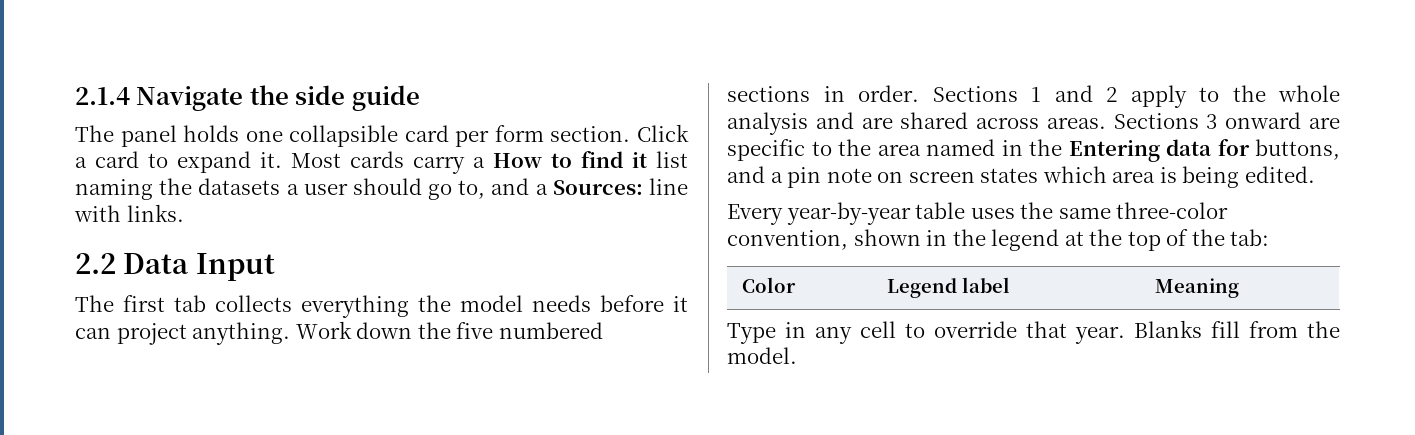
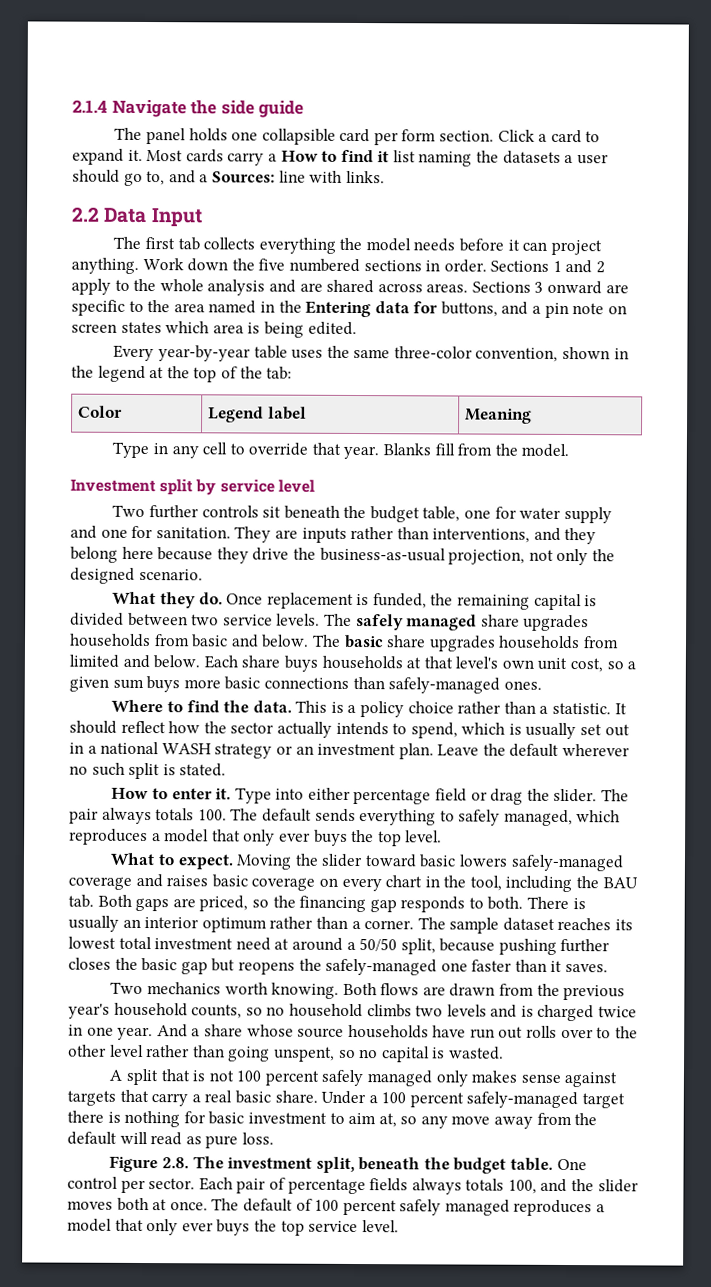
(797, 355) none -> [70,478,315,496] [112,504,612,524] [70,525,597,545] [70,546,615,566] [70,567,203,584] [112,591,598,611] [70,612,590,632] [69,633,619,652] [69,654,637,673] [69,676,542,694] [111,699,627,718] [69,720,630,740] [69,741,631,760] [69,762,227,780] [111,787,630,805] [69,807,621,827] [69,828,443,847] [110,852,624,872] [68,873,638,893] [68,894,586,913] [68,915,634,934] [68,936,611,955] [68,957,609,976] [110,981,626,1001] [68,1002,638,1022] [68,1024,638,1041] [68,1044,504,1063] [109,1068,618,1088] [67,1089,626,1109] [67,1110,598,1129] [67,1131,274,1149] [109,1155,587,1174] [67,1176,639,1195] [67,1197,606,1217] [67,1218,399,1236] // Investment split by service level // Two further controls sit beneath the budget table, one for water supply and one for sanitation. They are inputs rather than interventions, and they belong here because they drive the business-as-usual projection, not only the designed scenario. // What they do. Once replacement is funded, the remaining capital is divided between two service levels. The safely managed share upgrades households from basic and below. The basic share upgrades households from limited and below. Each share buys households at that level's own unit cost, so a given sum buys more basic connections than safely-managed ones. // Where to find the data. This is a policy choice rather than a statistic. It should reflect how the sector actually intends to spend, which is usually set out in a national WASH strategy or an investment plan. Leave the default wherever no such split is stated. // How to enter it. Type into either percentage field or drag the slider. The pair always totals 100. The default sends everything to safely managed, which reproduces a model that only ever buys the top level. // What to expect. Moving the slider toward basic lowers safely-managed coverage and raises basic coverage on every chart in the tool, including the BAU tab. Both gaps are priced, so the financing gap responds to both. There is usually an interior optimum rather than a corner. The sample dataset reaches its lowest total investment need at around a 50/50 split, because pushing further closes the basic gap but reopens the safely-managed one faster than it saves. // Two mechanics worth knowing. Both flows are drawn from the previous year's household counts, so no household climbs two levels and is charged twice in one year. And a share whose source households have run out rolls over to the other level rather than going unspent, so no capital is wasted. // A split that is not 100 percent safely managed only makes sense against targets that carry a real basic share. Under a 100 percent safely-managed target there is nothing for basic investment to aim at, so any move away from the default will read as pure loss. // Figure 2.8. The investment split, beneath the budget table. One control per sector. Each pair of percentage fields always totals 100, and the slider moves both at once. The default of 100 percent safely managed reproduces a model that only ever buys the top service level.

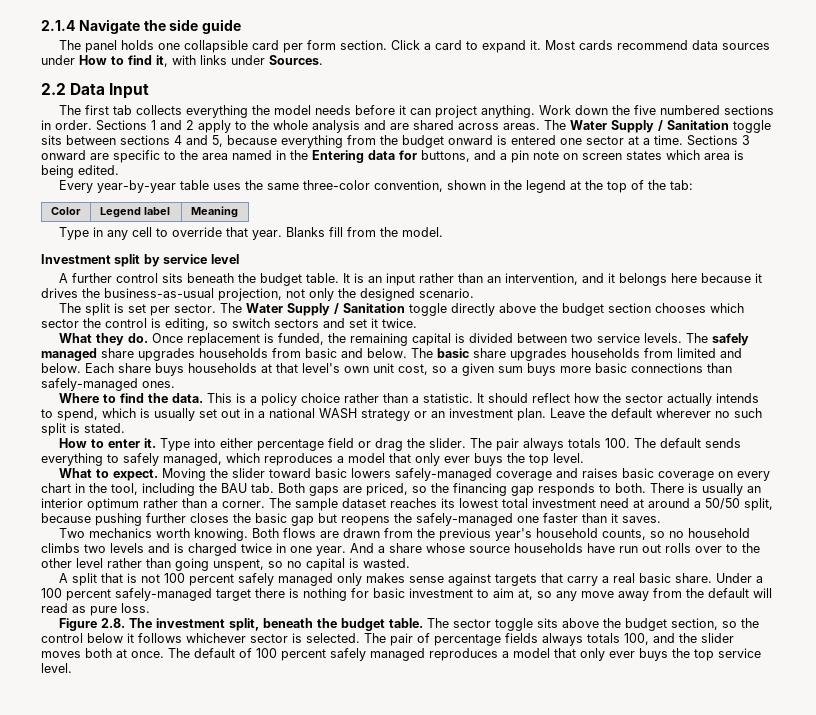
[227,149,609,167] [72,169,385,186] carry a How to find it list naming the datasets a user should go to, and a Sources: line with links. -> [617,40,771,50] [41,55,323,67] recommend data sources under How to find it, with links under Sources.
(469, 288) none -> [544,120,771,133] [41,135,683,148] The Water Supply / Sanitation toggle sits between sections 4 and 5, because everything from the budget onward is entered one sector at a time.
[112,504,612,524] [70,525,597,545] [70,546,290,564] Two further controls sit beneath the budget table, one for water supply and one for sanitation. They are inputs rather than interventions, and they belong here because they drive -> [59,273,763,286] [41,288,78,298] A further control sits beneath the budget table. It is an input rather than an intervention, and it belongs here because it drives
(203, 574) none -> [59,303,745,316] [41,318,417,331] // The split is set per sector. The Water Supply / Sanitation toggle directly above the budget section chooses which sector the control is editing, so switch sectors and set it twice.
[556,1158,587,1171] [67,1176,233,1194] One control per sector. Each -> [427,618,760,631] [41,633,386,643] The sector toggle sits above the budget section, so the control below it follows whichever sector is selected. The

